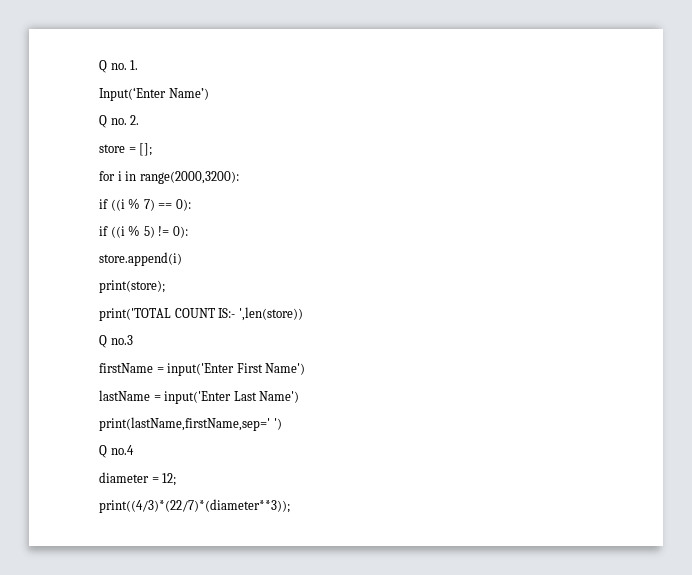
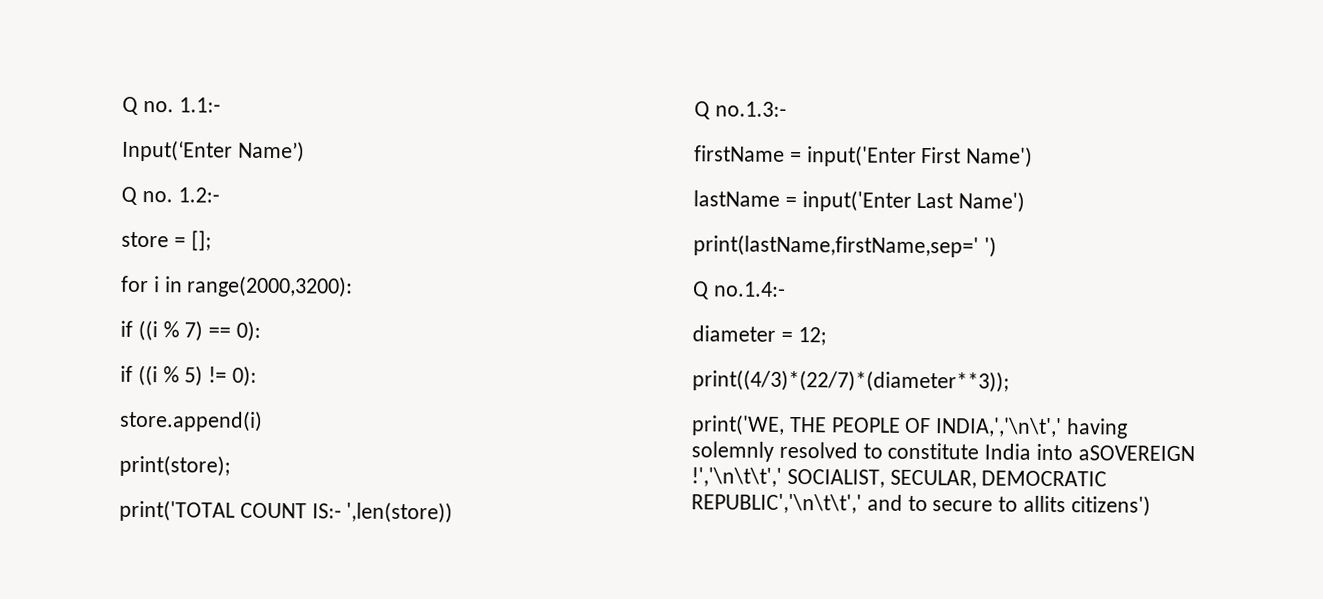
[99,60,139,73] Q no. 1. -> [122,96,221,115] Q no. 1.1:-
[130,115,140,125] 2. -> [177,187,220,203] 1.2:-
[110,335,133,345] no.3 -> [714,101,787,117] no.1.3:-
[110,445,134,455] no.4 -> [713,281,786,297] no.1.4:-
(290, 506) none -> [691,414,1129,439] [691,441,1195,462] [691,467,1108,489] [691,493,1151,517] // print('WE, THE PEOPLE OF INDIA,','\n\t',' having solemnly resolved to constitute India into aSOVEREIGN !','\n\t\t',' SOCIALIST, SECULAR, DEMOCRATIC REPUBLIC','\n\t\t',' and to secure to allits citizens')

